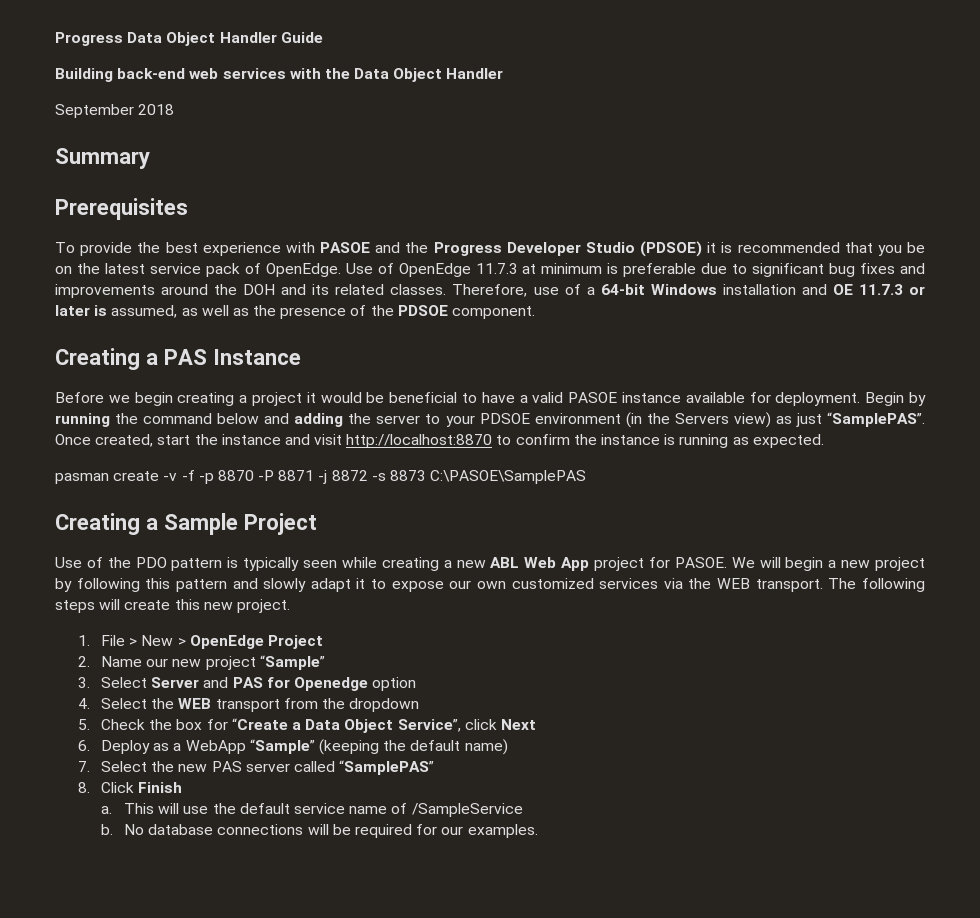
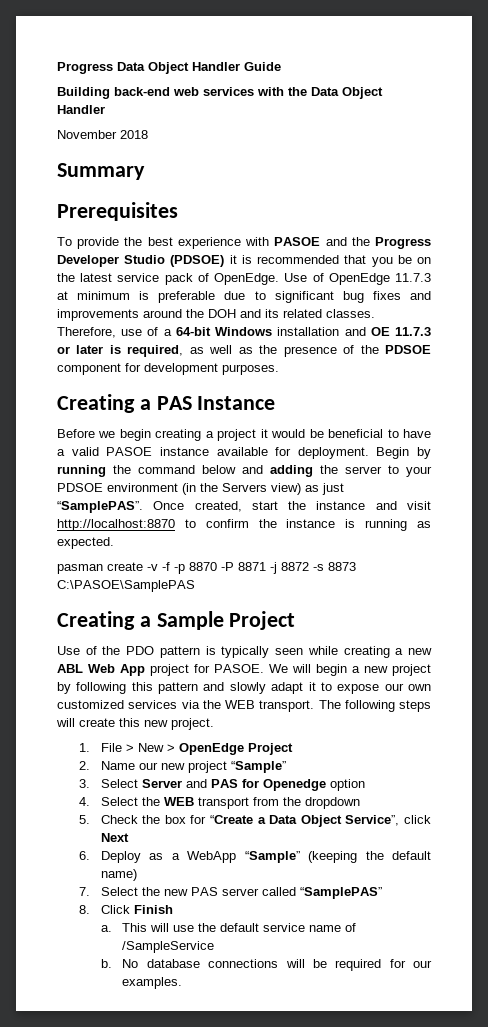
[55,104,134,118] September -> [57,130,117,139] November
[111,305,178,318] assumed, -> [127,345,184,357] required,
[452,306,536,319] component. -> [57,363,279,375] component for development purposes.

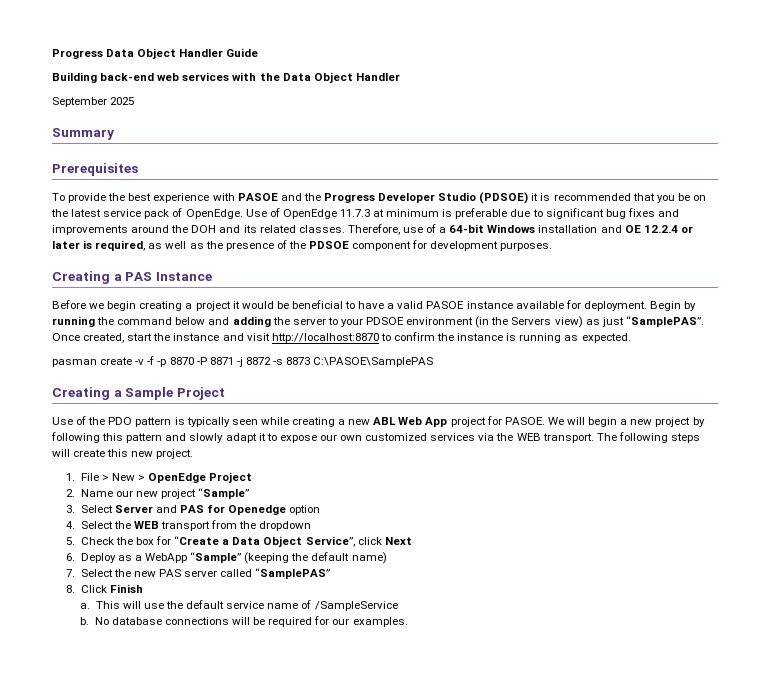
[57,130,148,139] November 2018 -> [52,97,135,107] September 2025
[395,327,432,336] 11.7.3 -> [643,225,678,233] 12.2.4

